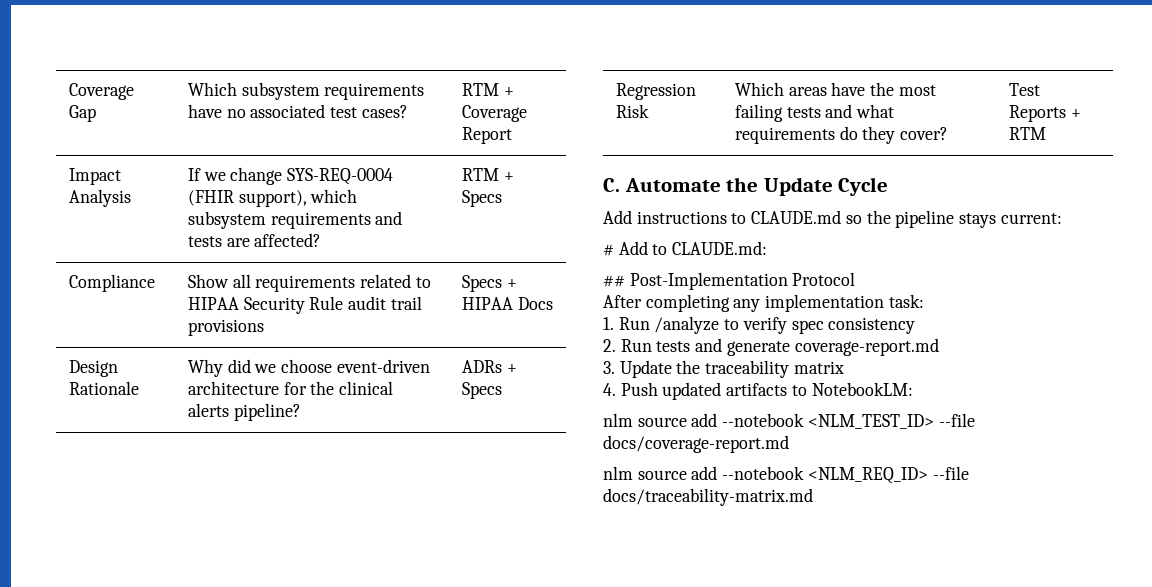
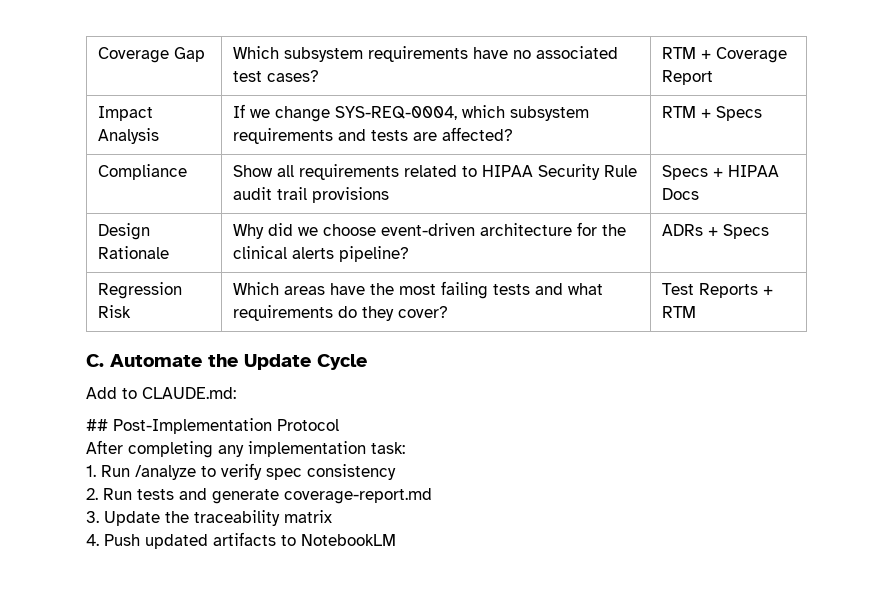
[287,168,394,185] [187,190,307,207] SYS-REQ-0004 (FHIR support), -> [334,106,457,120] SYS-REQ-0004,
[636,210,1062,228] [603,241,648,256] instructions to CLAUDE.md so the pipeline stays current: // # Add -> (117, 393) none
[811,382,913,396] [603,413,975,429] [603,435,789,453] [603,466,969,484] [603,488,813,506] NotebookLM: // nlm source add --notebook <NLM_TEST_ID> --file docs/coverage-report.md // nlm source add --notebook <NLM_REQ_ID> --file docs/traceability-matrix.md -> [301,534,396,546] NotebookLM

